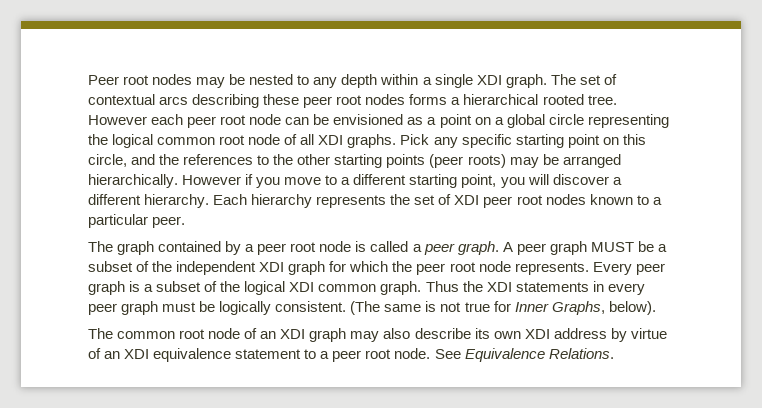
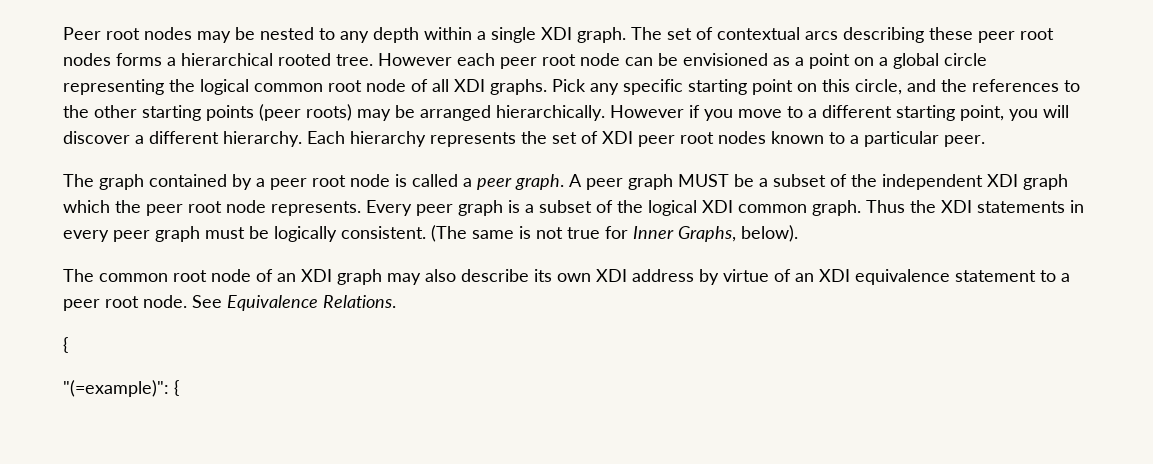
[329,261,347,272] for -> (1068, 182) none
(614, 353) none -> [63,337,68,353] [63,380,179,397] // { // "(=example)": {

